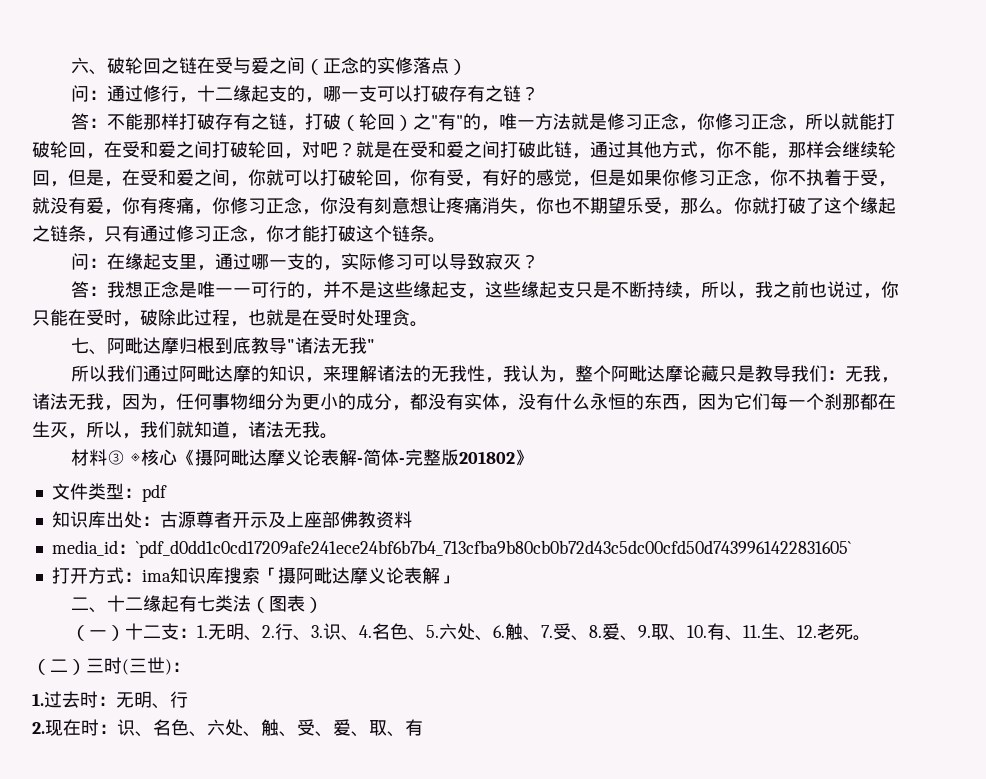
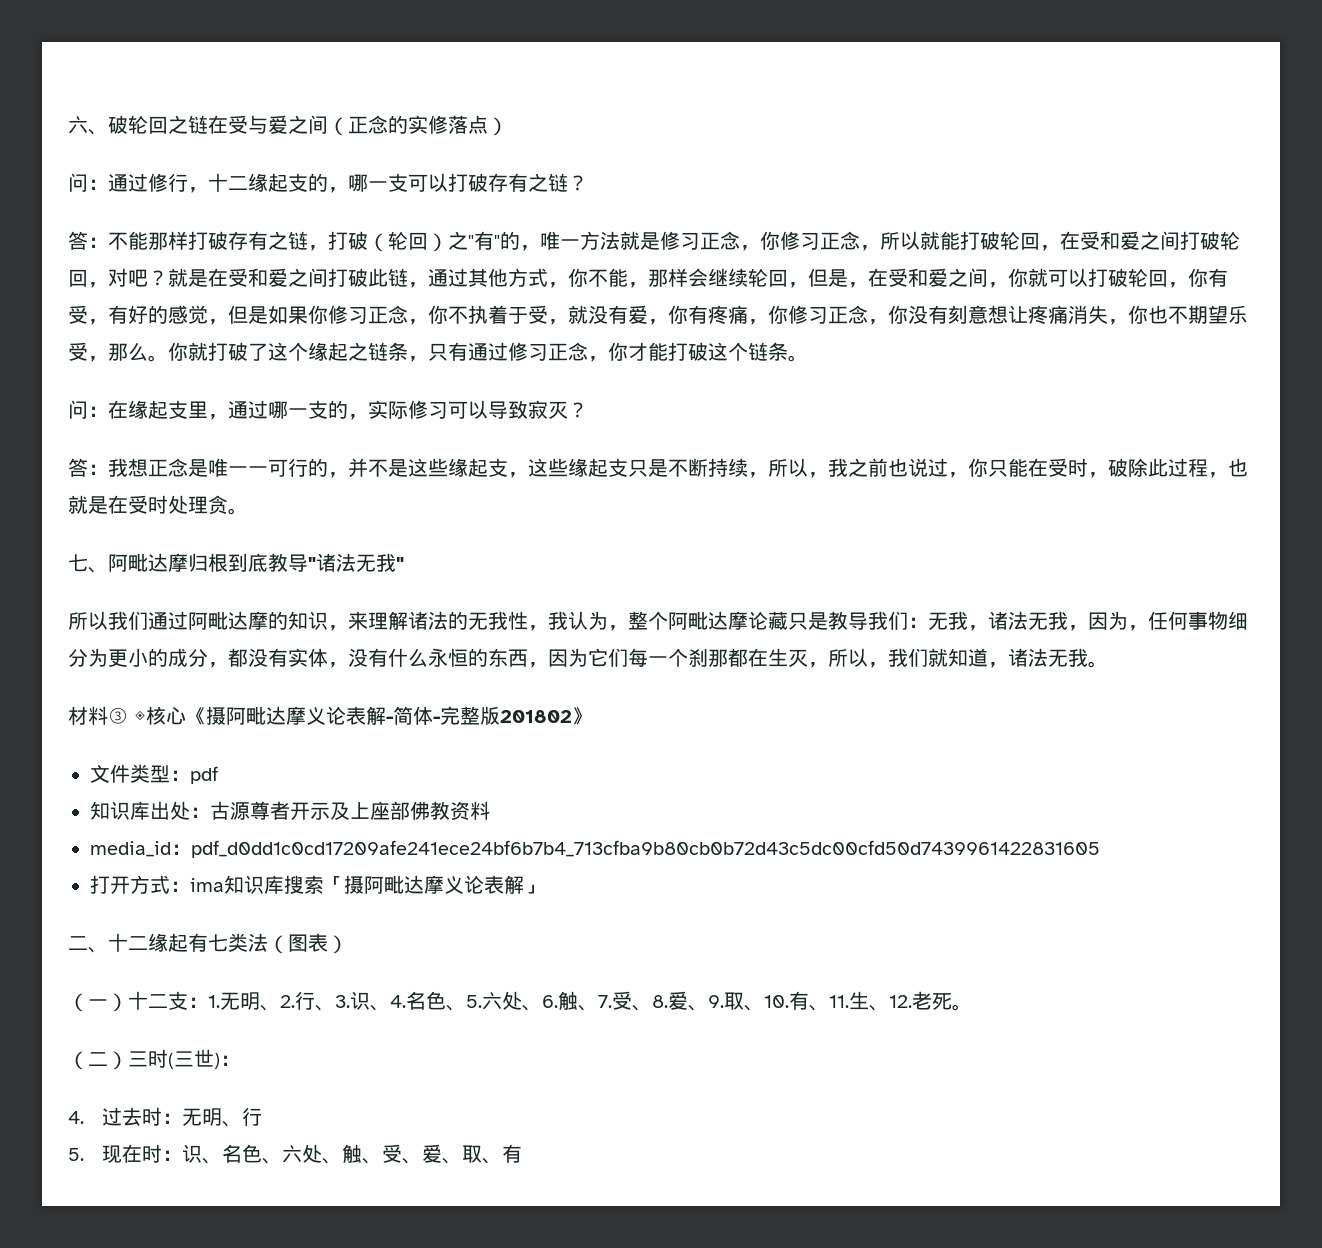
[135,540,851,558] `pdf_d0dd1c0cd17209afe241ece24bf6b7b4_713cfba9b80cb0b72d43c5dc00cfd50d7439961422831605` -> [191,840,1100,858] pdf_d0dd1c0cd17209afe241ece24bf6b7b4_713cfba9b80cb0b72d43c5dc00cfd50d7439961422831605
[32,693,44,706] 1. -> [68,1111,84,1124] 4.
[32,722,45,734] 2. -> [68,1148,84,1161] 5.

